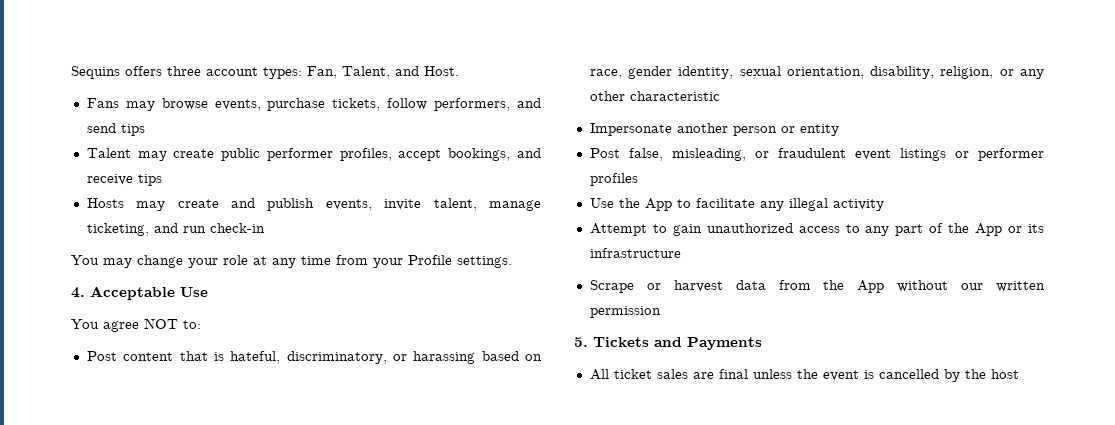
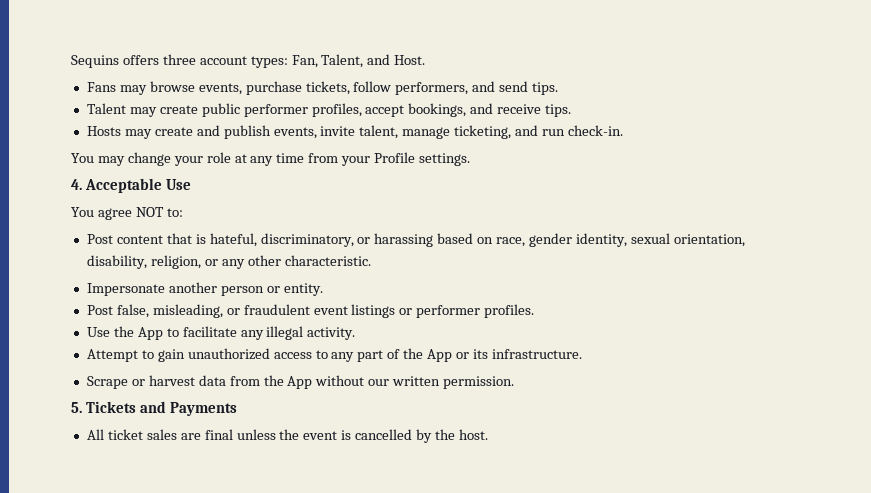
[120,124,145,136] tips -> [532,82,559,95] tips.
[137,174,162,186] tips -> [545,104,572,117] tips.
[209,223,265,233] check-in -> [567,125,623,136] check-in.
[629,91,720,101] characteristic -> [284,255,371,266] characteristic.
[799,124,839,136] entity -> [283,283,323,296] entity.
[589,173,638,186] profiles -> [484,304,535,318] profiles.
[832,199,884,211] activity -> [307,327,356,340] activity.
[589,248,681,258] infrastructure -> [491,349,582,359] infrastructure.
[589,306,661,318] permission -> [443,376,515,389] permission.
[990,369,1019,379] host -> [458,429,488,440] host.

